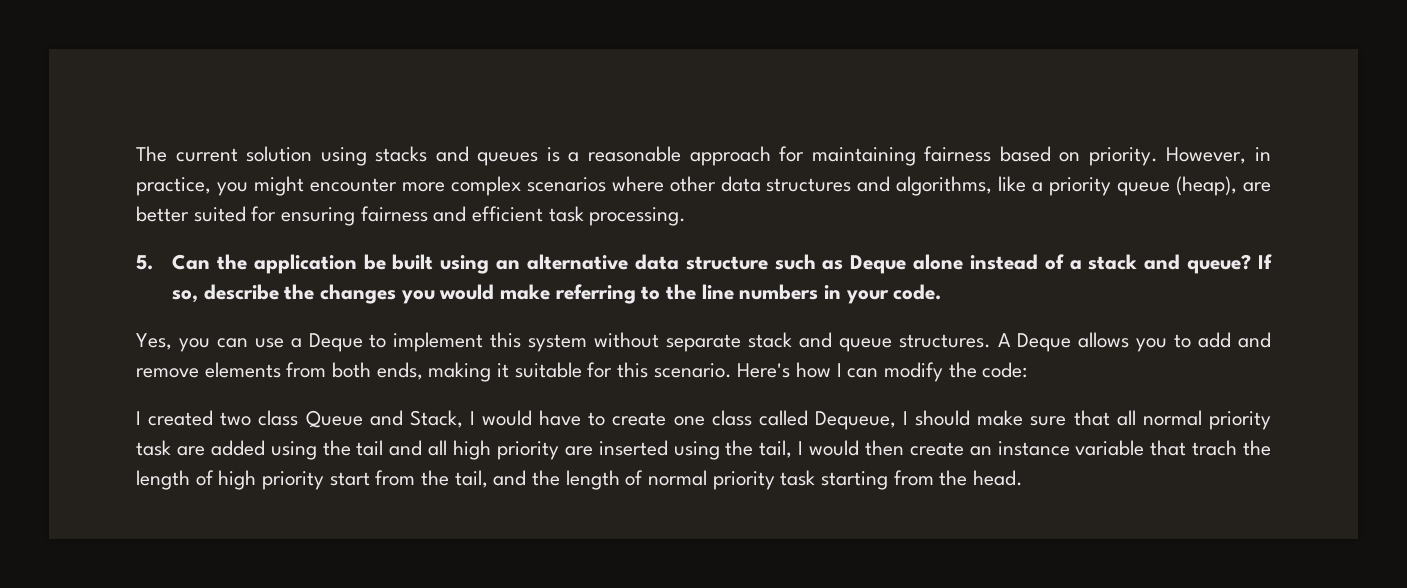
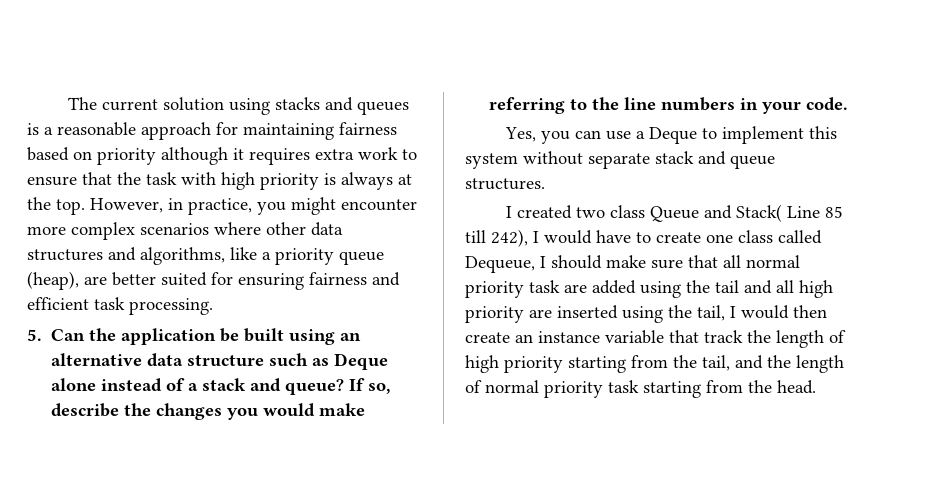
[1088,147,1158,166] priority. -> [97,147,417,165] [27,172,412,190] [27,197,85,215] priority although it requires extra work to ensure that the task with high priority is always at the top.
[997,332,1271,352] [136,362,1028,382] A Deque allows you to add and remove elements from both ends, making it suitable for this scenario. Here's how I can modify the code: -> (545, 184) none
[409,410,463,428] Stack, -> [735,204,843,222] [465,229,528,247] Stack( Line 85 till 242),
[1192,440,1238,456] trach -> [704,330,743,343] track
[329,472,370,486] start -> [568,356,626,373] starting

